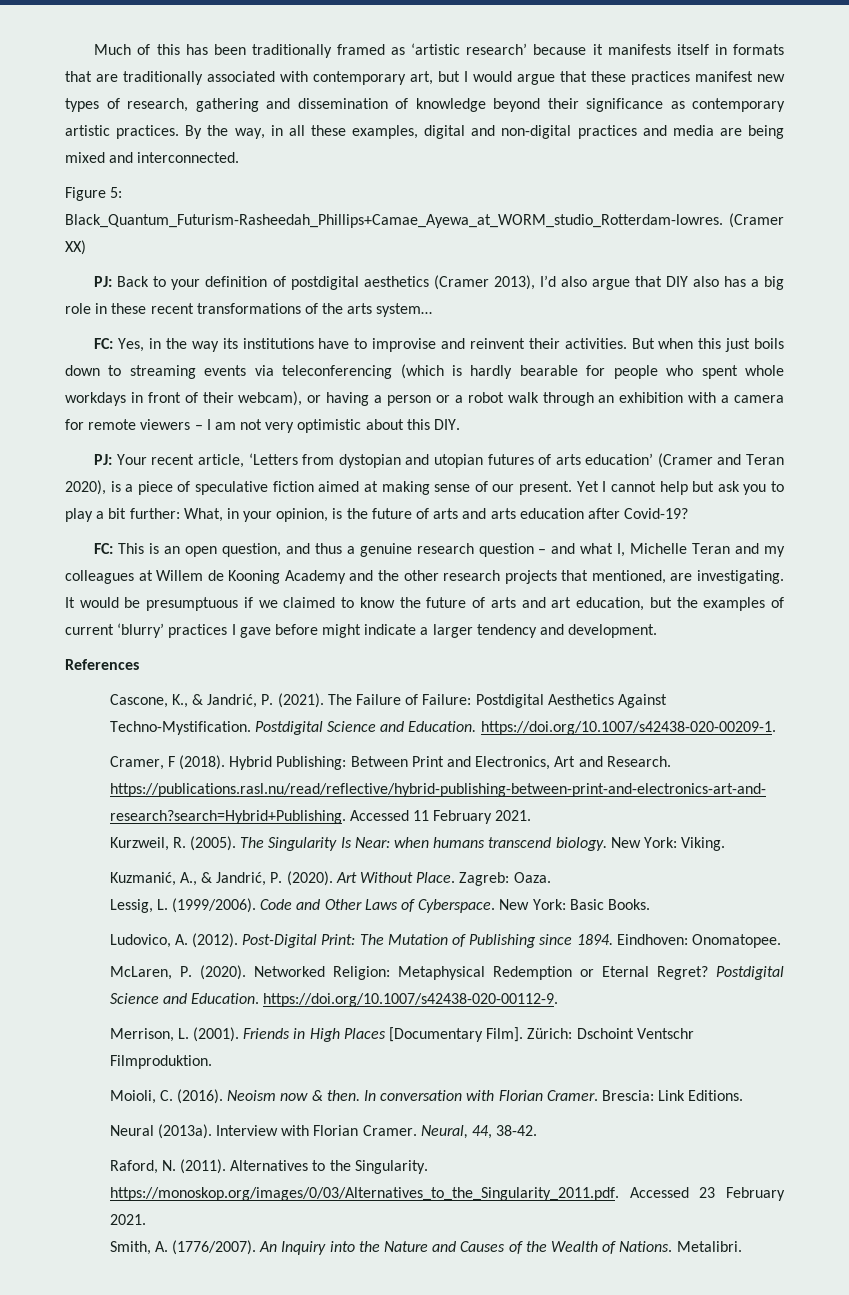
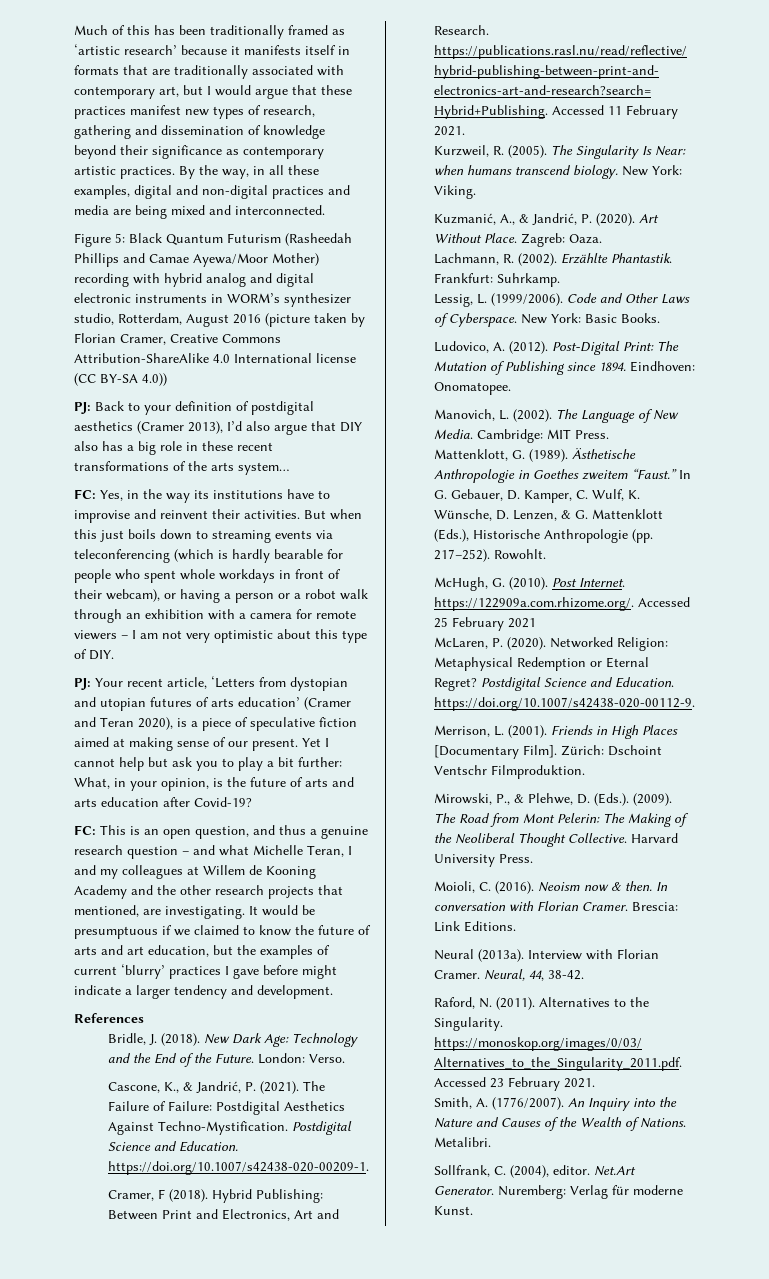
[65,213,784,228] [65,240,86,255] Black_Quantum_Futurism-Rasheedah_Phillips+Camae_Ayewa_at_WORM_studio_Rotterdam-lowres. (Cramer XX) -> [129,233,352,246] [74,253,319,267] [74,273,314,287] [74,293,351,307] [74,313,365,327] [74,333,281,345] [74,353,356,363] [74,373,167,386] Black Quantum Futurism (Rasheedah Phillips and Camae Ayewa/Moor Mother) recording with hybrid analog and digital electronic instruments in WORM’s synthesizer studio, Rotterdam, August 2016 (picture taken by Florian Cramer, Creative Commons Attribution-ShareAlike 4.0 International license (CC BY-SA 4.0))
(430, 424) none -> [342,630,367,643] [74,649,87,659] type of
[617,543,731,557] I, Michelle Teran -> [253,845,352,857] Michelle Teran, I
(139, 664) none -> [107,1033,358,1047] [107,1053,345,1067] // Bridle, J. (2018). New Dark Age: Technology and the End of the Future. London: Verso.
(551, 877) none -> [433,253,672,266] [433,273,560,287] // Lachmann, R. (2002). Erzählte Phantastik. Frankfurt: Suhrkamp.
(781, 941) none -> [433,409,679,423] [433,429,609,443] [433,448,636,462] [433,468,691,483] [433,489,640,503] [433,509,663,521] [433,529,653,543] [433,549,546,562] [433,577,625,591] [433,597,690,611] [433,617,536,631] // Manovich, L. (2002). The Language of New Media. Cambridge: MIT Press. // Mattenklott, G. (1989). Ästhetische Anthropologie in Goethes zweitem “Faust.” In G. Gebauer, D. Kamper, C. Wulf, K. Wünsche, D. Lenzen, & G. Mattenklott (Eds.), Historische Anthropologie (pp. 217–252). Rowohlt. // McHugh, G. (2010). Post Internet. https://122909a.com.rhizome.org/. Accessed 25 February 2021
(212, 1062) none -> [433,793,672,806] [433,813,689,827] [433,833,678,847] [433,854,533,867] // Mirowski, P., & Plehwe, D. (Eds.). (2009). The Road from Mont Pelerin: The Making of the Neoliberal Thought Collective. Harvard University Press.
(742, 1246) none -> [433,1165,636,1178] [433,1185,683,1199] [433,1206,473,1215] // Sollfrank, C. (2004), editor. Net.Art Generator. Nuremberg: Verlag für moderne Kunst.

